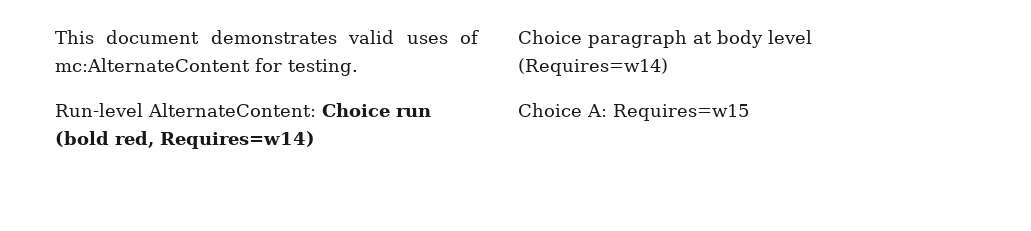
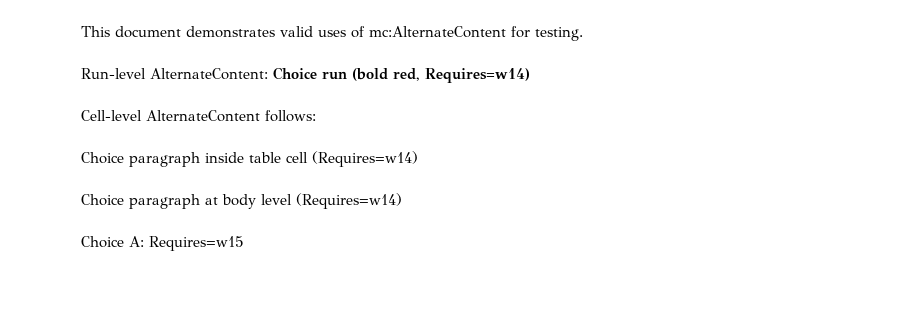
(315, 140) none -> [81,110,316,122] [81,151,418,167] // Cell-level AlternateContent follows: // Choice paragraph inside table cell (Requires=w14)

